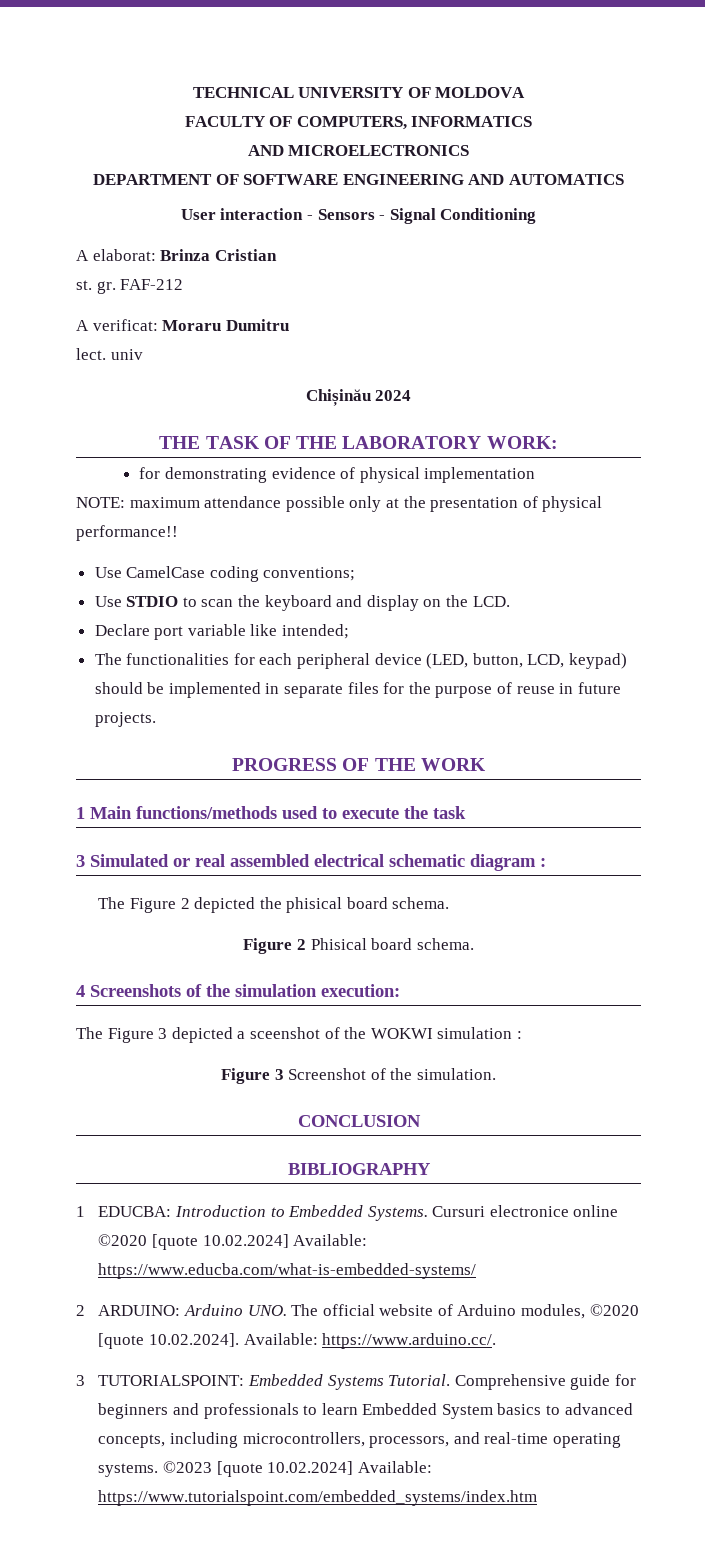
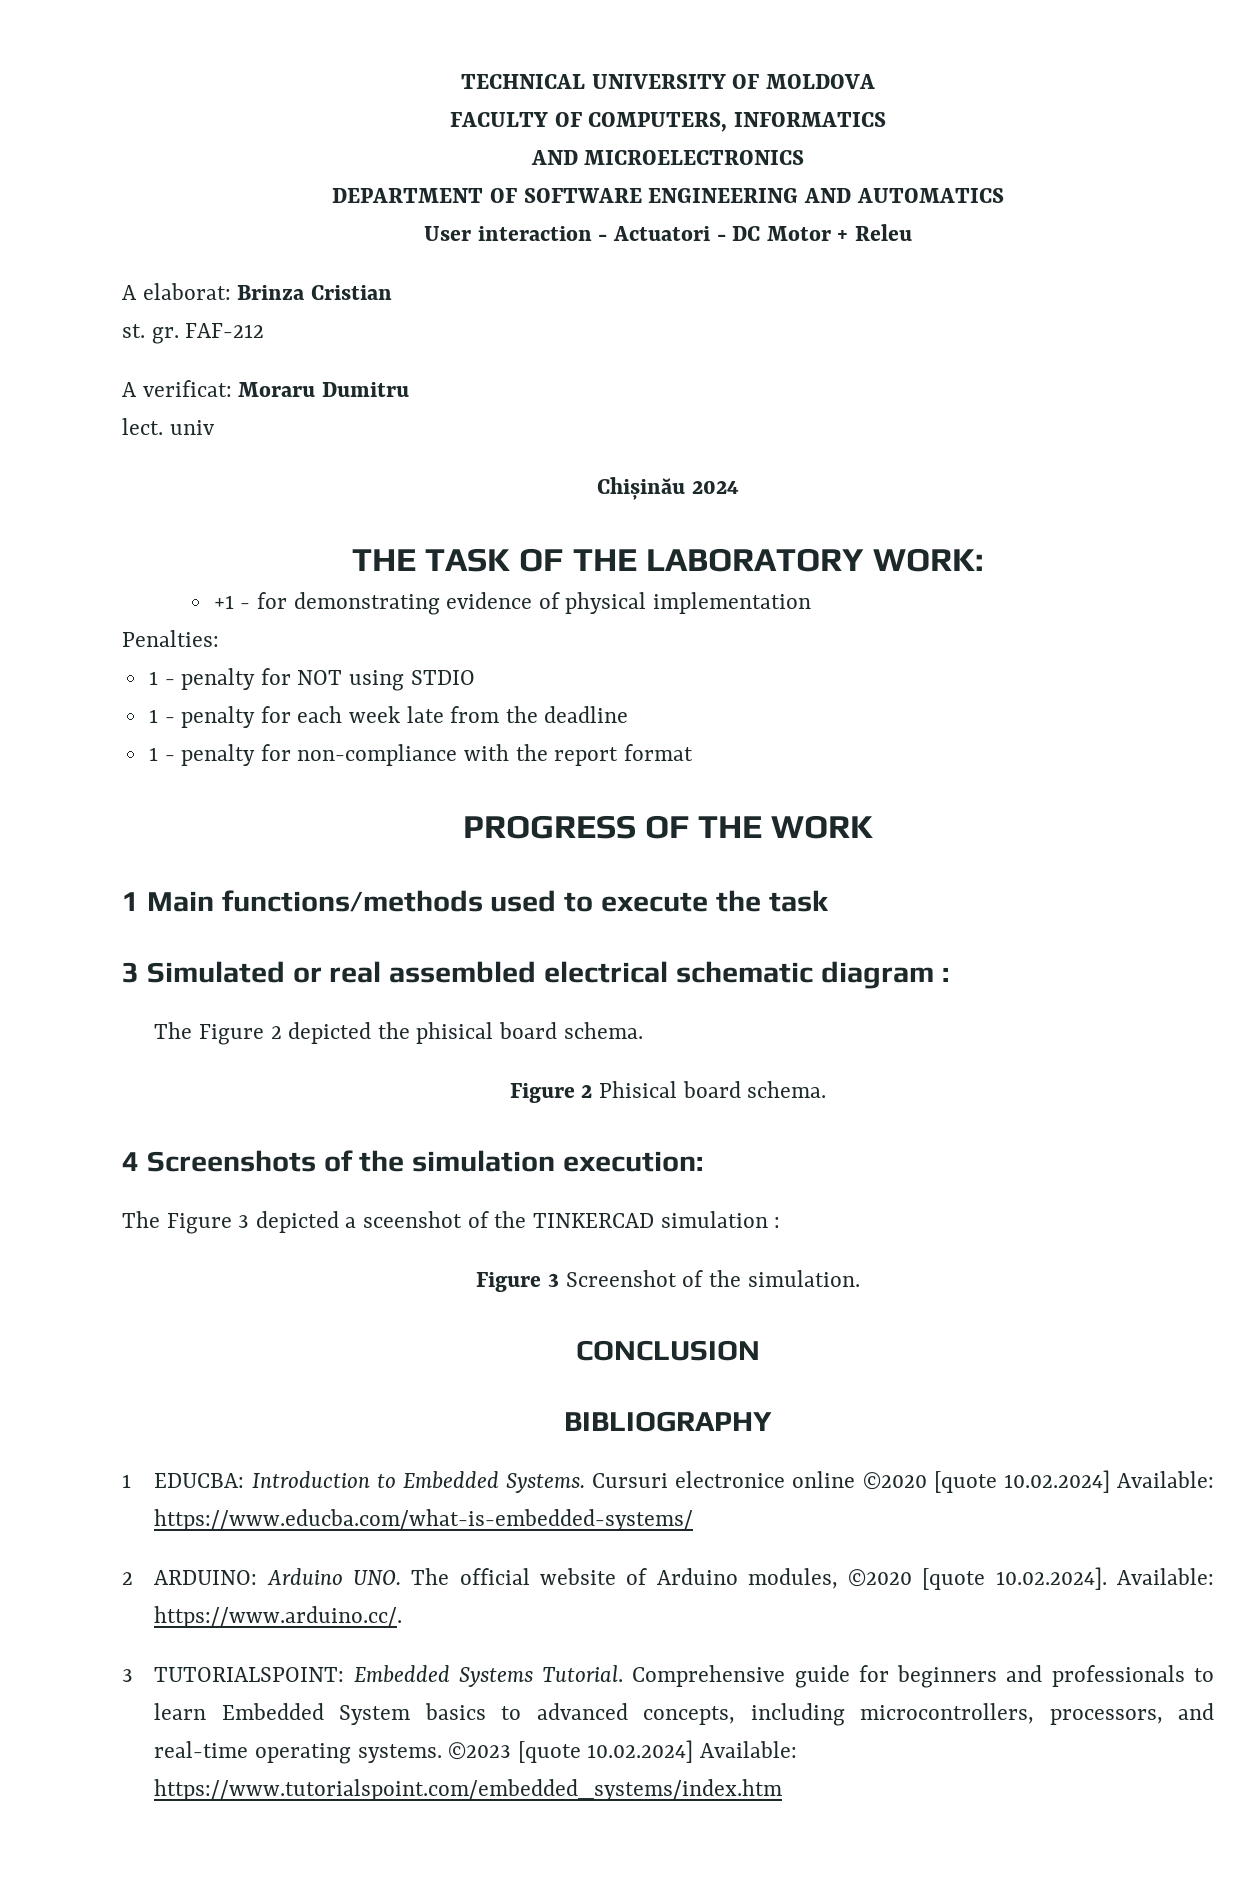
[317,208,537,224] Sensors - Signal Conditioning -> [612,224,912,241] Actuatori - DC Motor + Releu
(558, 442) none -> [213,595,251,609] +1 -
[76,496,603,512] [76,525,178,541] [94,566,356,582] [94,595,510,611] [94,624,350,640] [94,653,628,669] [94,682,621,698] [94,712,156,727] NOTE: maximum attendance possible only at the presentation of physical performance!! // Use CamelCase coding conventions; // Use STDIO to scan the keyboard and display on the LCD. // Declare port variable like intended; // The functionalities for each peripheral device (LED, button, LCD, keypad) should be implemented in separate files for the purpose of reuse in future projects. -> [122,630,219,647] [148,668,475,691] [148,706,629,728] [148,744,693,766] Penalties: // 1 - penalty for NOT using STDIO // 1 - penalty for each week late from the deadline // 1 - penalty for non-compliance with the report format
[370,1028,433,1039] WOKWI -> [532,1213,654,1228] TINKERCAD

